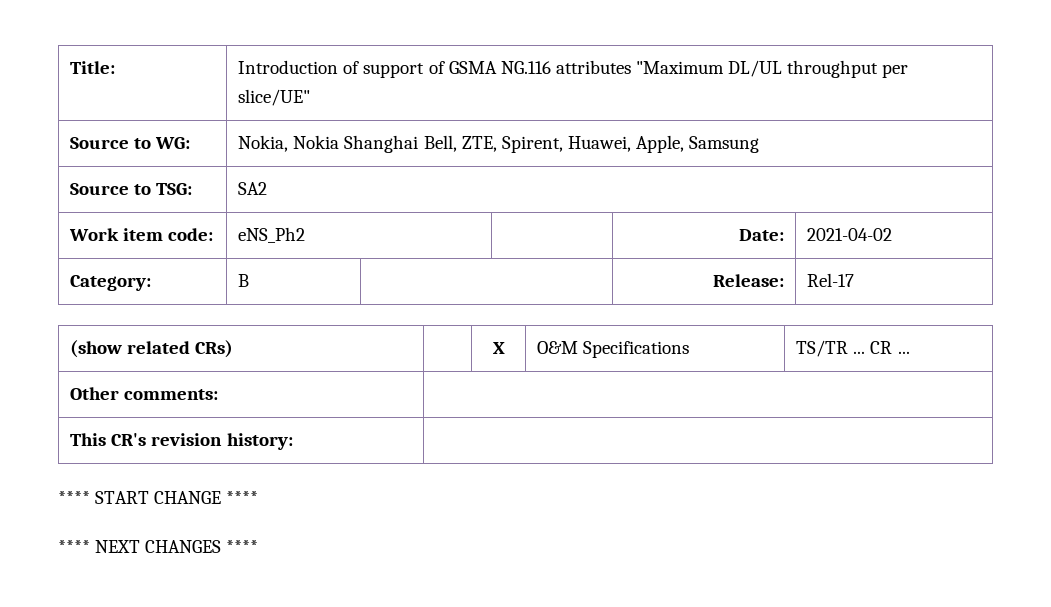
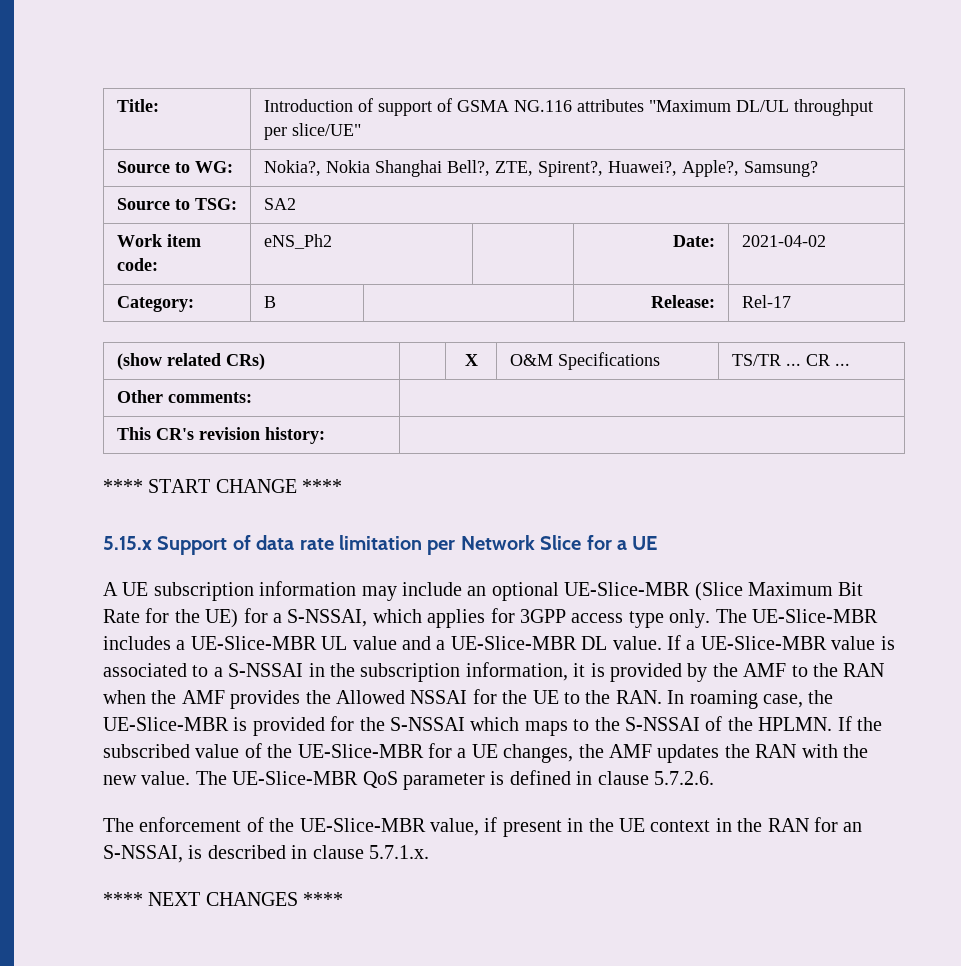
[238,135,289,152] Nokia, -> [263,160,321,176] Nokia?,
[423,135,760,153] Bell, ZTE, Spirent, Huawei, Apple, Samsung -> [446,160,818,177] Bell?, ZTE, Spirent?, Huawei?, Apple?, Samsung?
(259, 497) none -> [103,535,658,555] [103,581,864,601] [103,608,878,628] [103,635,895,650] [103,662,885,682] [103,689,834,709] [103,716,882,736] [103,743,868,763] [103,770,714,790] [103,817,863,837] [103,845,429,863] // 5.15.x Support of data rate limitation per Network Slice for a UE // A UE subscription information may include an optional UE-Slice-MBR (Slice Maximum Bit Rate for the UE) for a S-NSSAI, which applies for 3GPP access type only. The UE-Slice-MBR includes a UE-Slice-MBR UL value and a UE-Slice-MBR DL value. If a UE-Slice-MBR value is associated to a S-NSSAI in the subscription information, it is provided by the AMF to the RAN when the AMF provides the Allowed NSSAI for the UE to the RAN. In roaming case, the UE-Slice-MBR is provided for the S-NSSAI which maps to the S-NSSAI of the HPLMN. If the subscribed value of the UE-Slice-MBR for a UE changes, the AMF updates the RAN with the new value. The UE-Slice-MBR QoS parameter is defined in clause 5.7.2.6. // The enforcement of the UE-Slice-MBR value, if present in the UE context in the RAN for an S-NSSAI, is described in clause 5.7.1.x.

